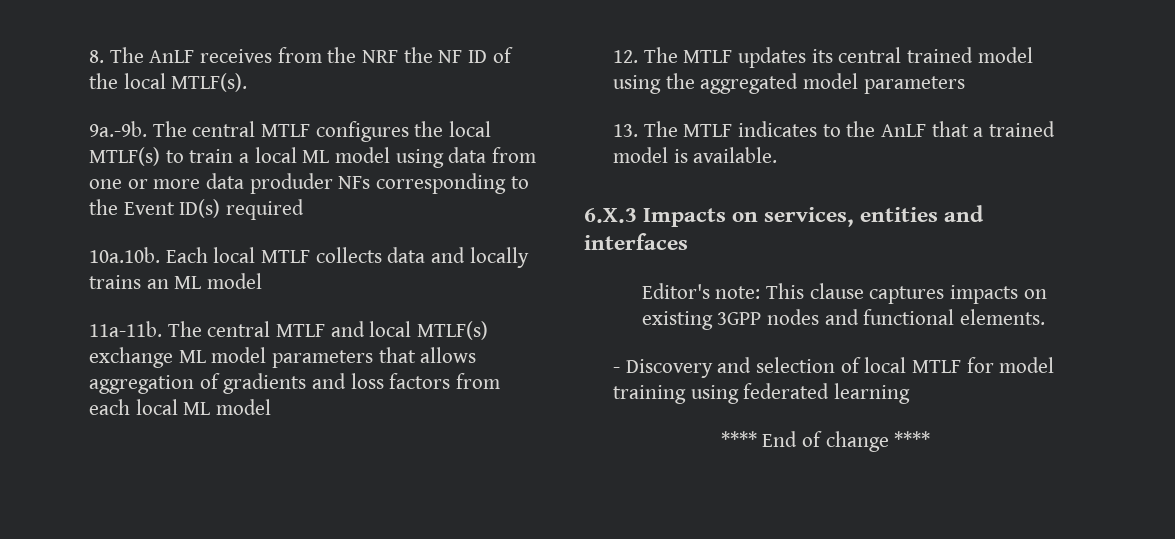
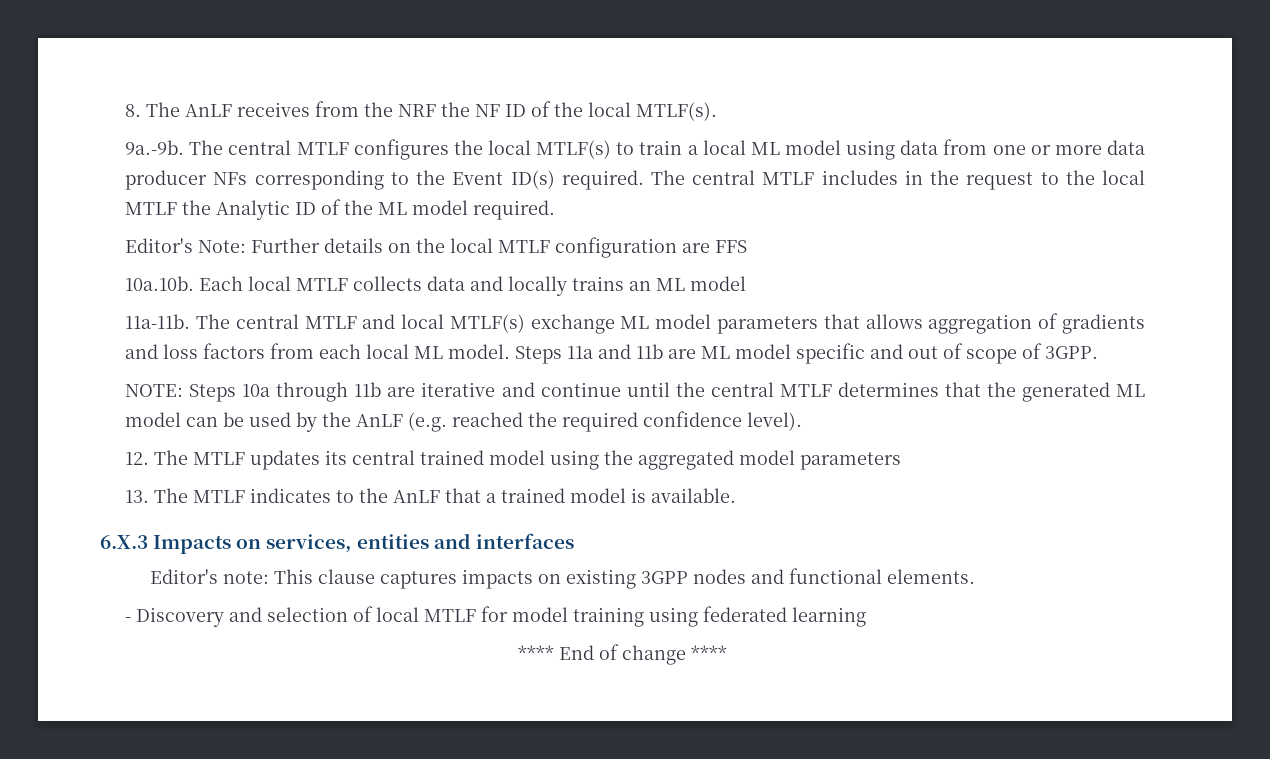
[249,173,333,194] produder -> [125,170,208,190] producer
[225,199,304,220] required -> [561,170,1145,190] [125,199,556,220] [125,237,748,258] required. The central MTLF includes in the request to the local MTLF the Analytic ID of the ML model required. // Editor's Note: Further details on the local MTLF configuration are FFS
[215,399,271,415] model -> [448,343,1099,364] [125,382,1146,402] [125,411,803,432] model. Steps 11a and 11b are ML model specific and out of scope of 3GPP. // NOTE: Steps 10a through 11b are iterative and continue until the central MTLF determines that the generated ML model can be used by the AnLF (e.g. reached the required confidence level).

